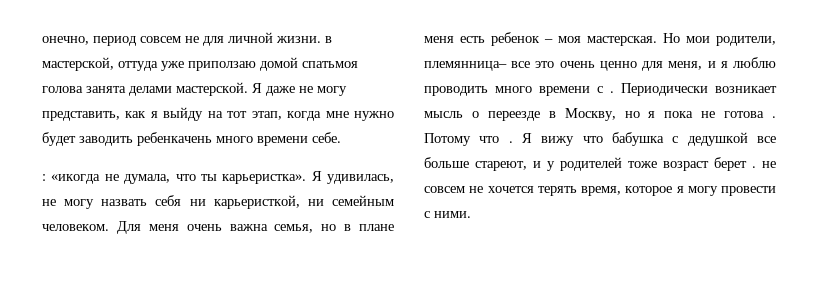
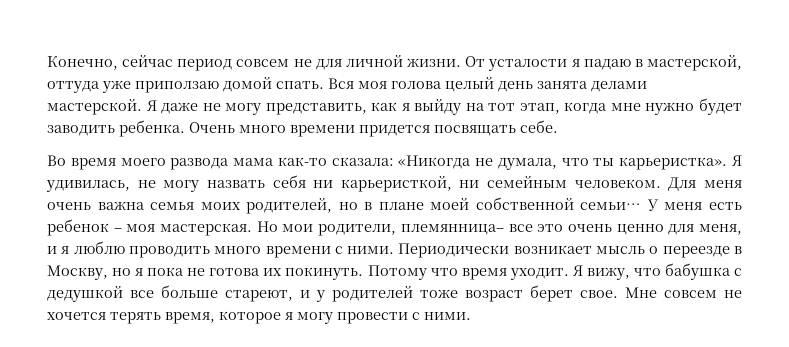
[42,36,89,45] онечно, -> [47,55,174,70] Конечно, сейчас
(321, 39) none -> [465,56,631,71] От усталости я падаю
[302,61,358,68] [42,86,83,93] спатьмоя голова -> [276,77,533,92] спать. Вся моя голова целый день
[137,132,341,146] [42,174,101,184] ребенкачень много времени себе. // : «икогда -> [119,120,558,137] [47,155,471,170] ребенка. Очень много времени придется посвящать себе. // Во время моего развода мама как-то сказала: «Никогда
[274,224,394,233] семья, но в плане -> [150,197,659,214] семья моих родителей, но в плане моей собственной семьи… У
[610,91,614,93] . -> [347,246,395,254] ними.
[772,116,776,118] [424,133,575,146] . Потому что . Я вижу -> [263,265,630,280] их покинуть. Потому что время уходит. Я вижу,
[752,161,776,168] . не -> [580,287,657,298] свое. Мне

